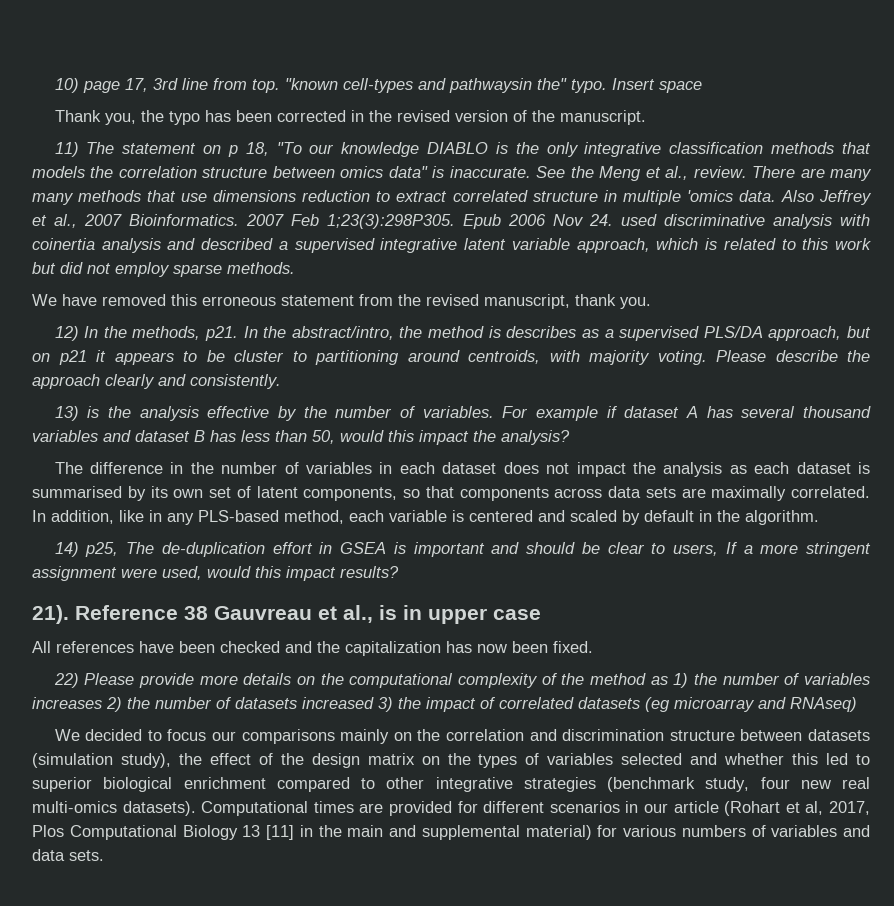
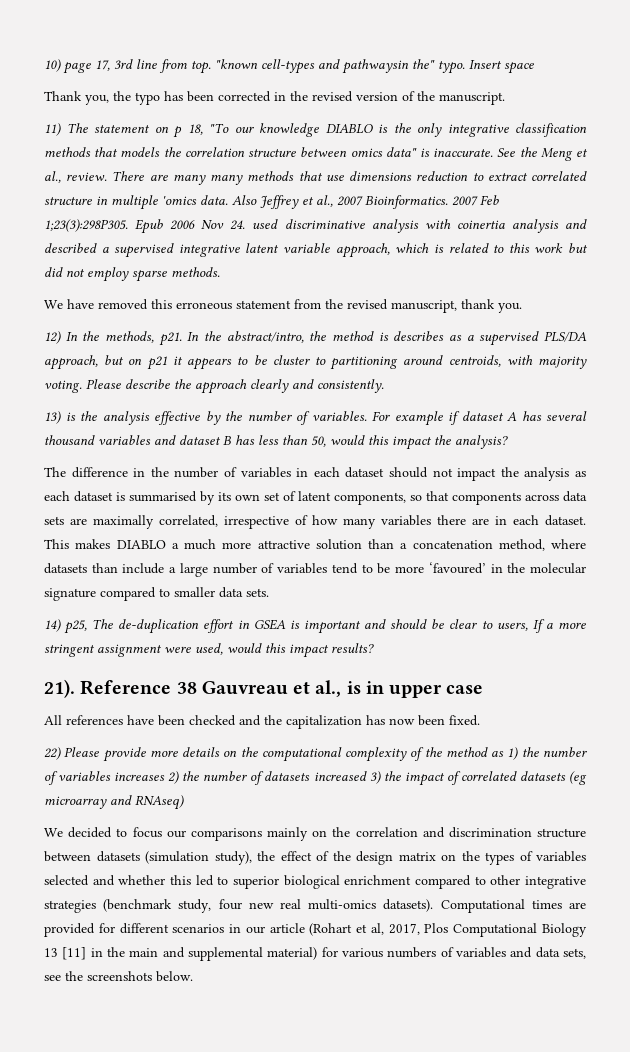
[503,462,539,474] does -> [389,467,428,478] should
[791,486,870,498] [32,510,819,525] correlated. In addition, like in any PLS-based method, each variable is centered and scaled by default in the algorithm. -> [159,515,586,529] [44,539,586,551] [44,562,586,577] [44,587,269,601] correlated, irrespective of how many variables there are in each dataset. This makes DIABLO a much more attractive solution than a concatenation method, where datasets than include a large number of variables tend to be more ‘favoured’ in the molecular signature compared to smaller data sets.
[69,850,104,861] sets. -> [562,948,586,959] [44,971,193,982] sets, see the screenshots below.

